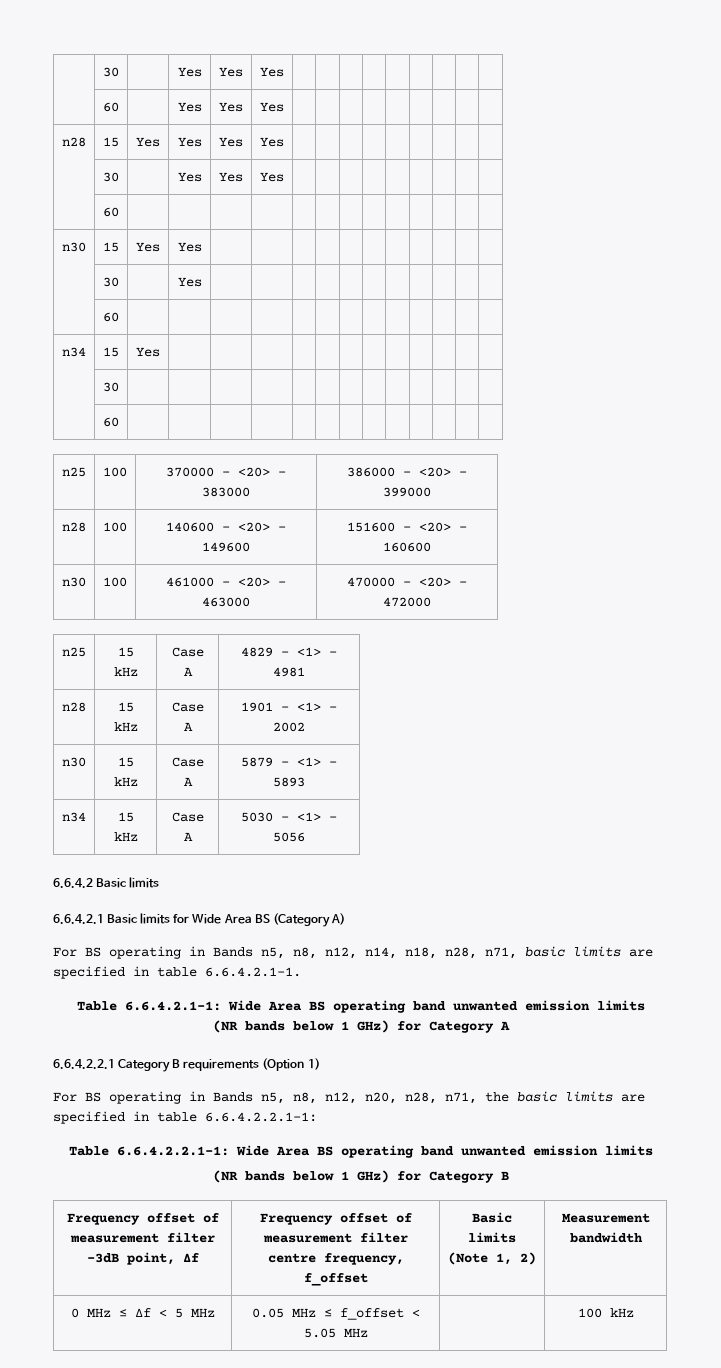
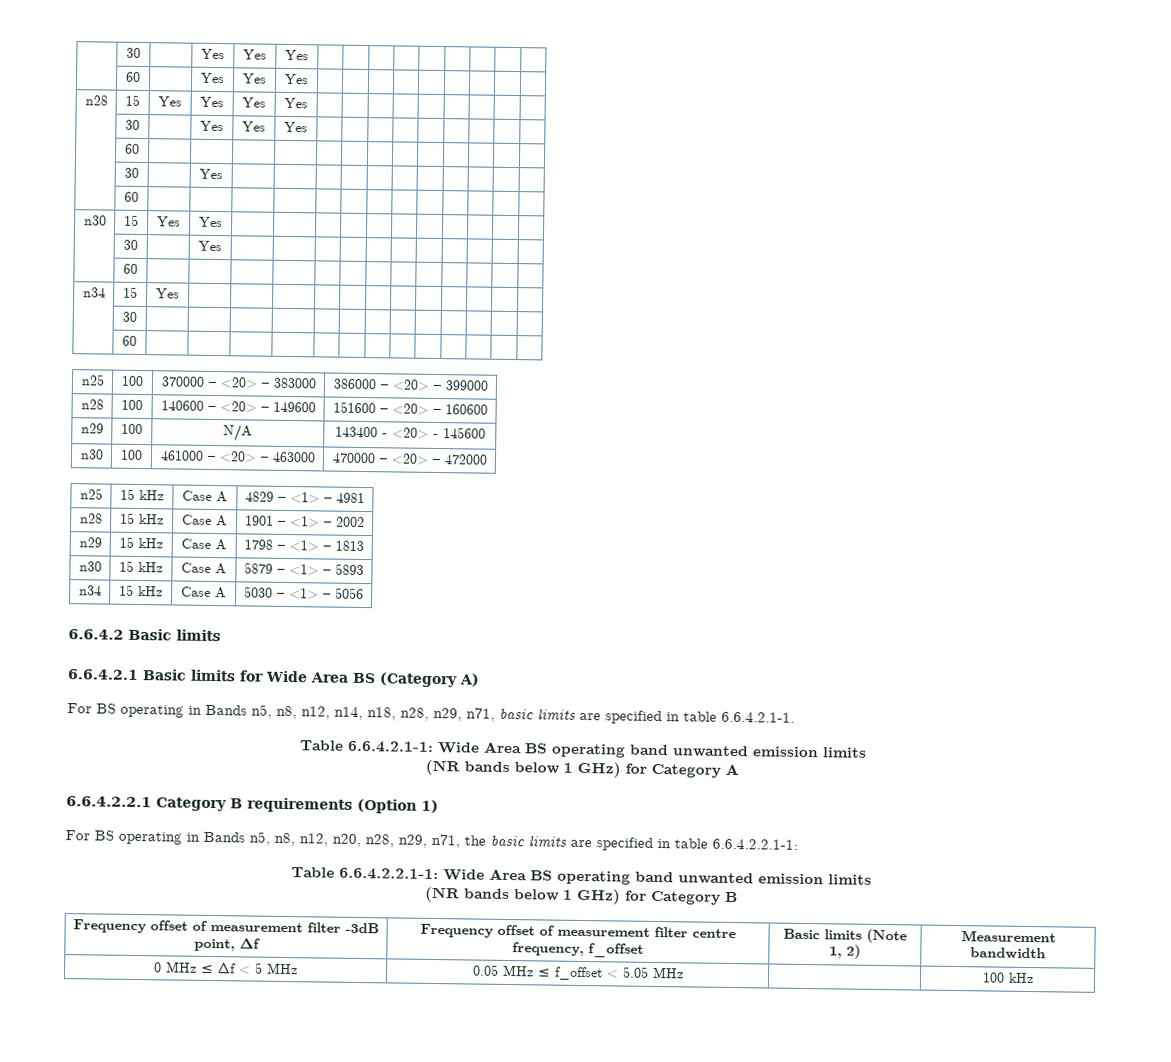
(119, 212) none -> [124,167,139,178] [199,168,223,180] [124,191,139,202] // | 30 | | Yes | | | | | | | | | | | // | 60 | | | | | | | | | | | | |
(431, 547) none -> [80,423,104,434] [121,423,143,435] [223,424,253,442] [334,426,486,439] // n29 | 100 | N/A | 143400 - <20> - 145600
(305, 727) none -> [78,537,102,548] [119,536,163,549] [181,538,227,551] [244,539,364,552] // n29 | 15 kHz | Case A | 1798 – <1> – 1813
(477, 953) none -> [433,707,462,722] n29,
(437, 1098) none -> [398,834,427,848] n29,

